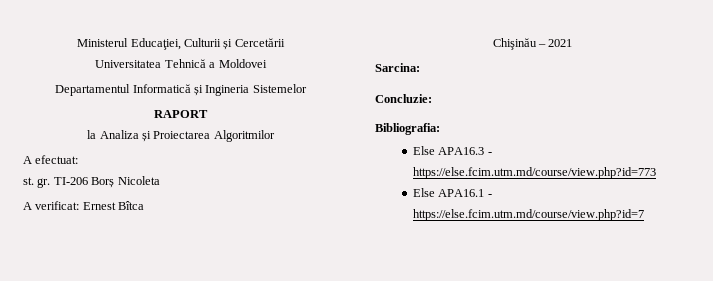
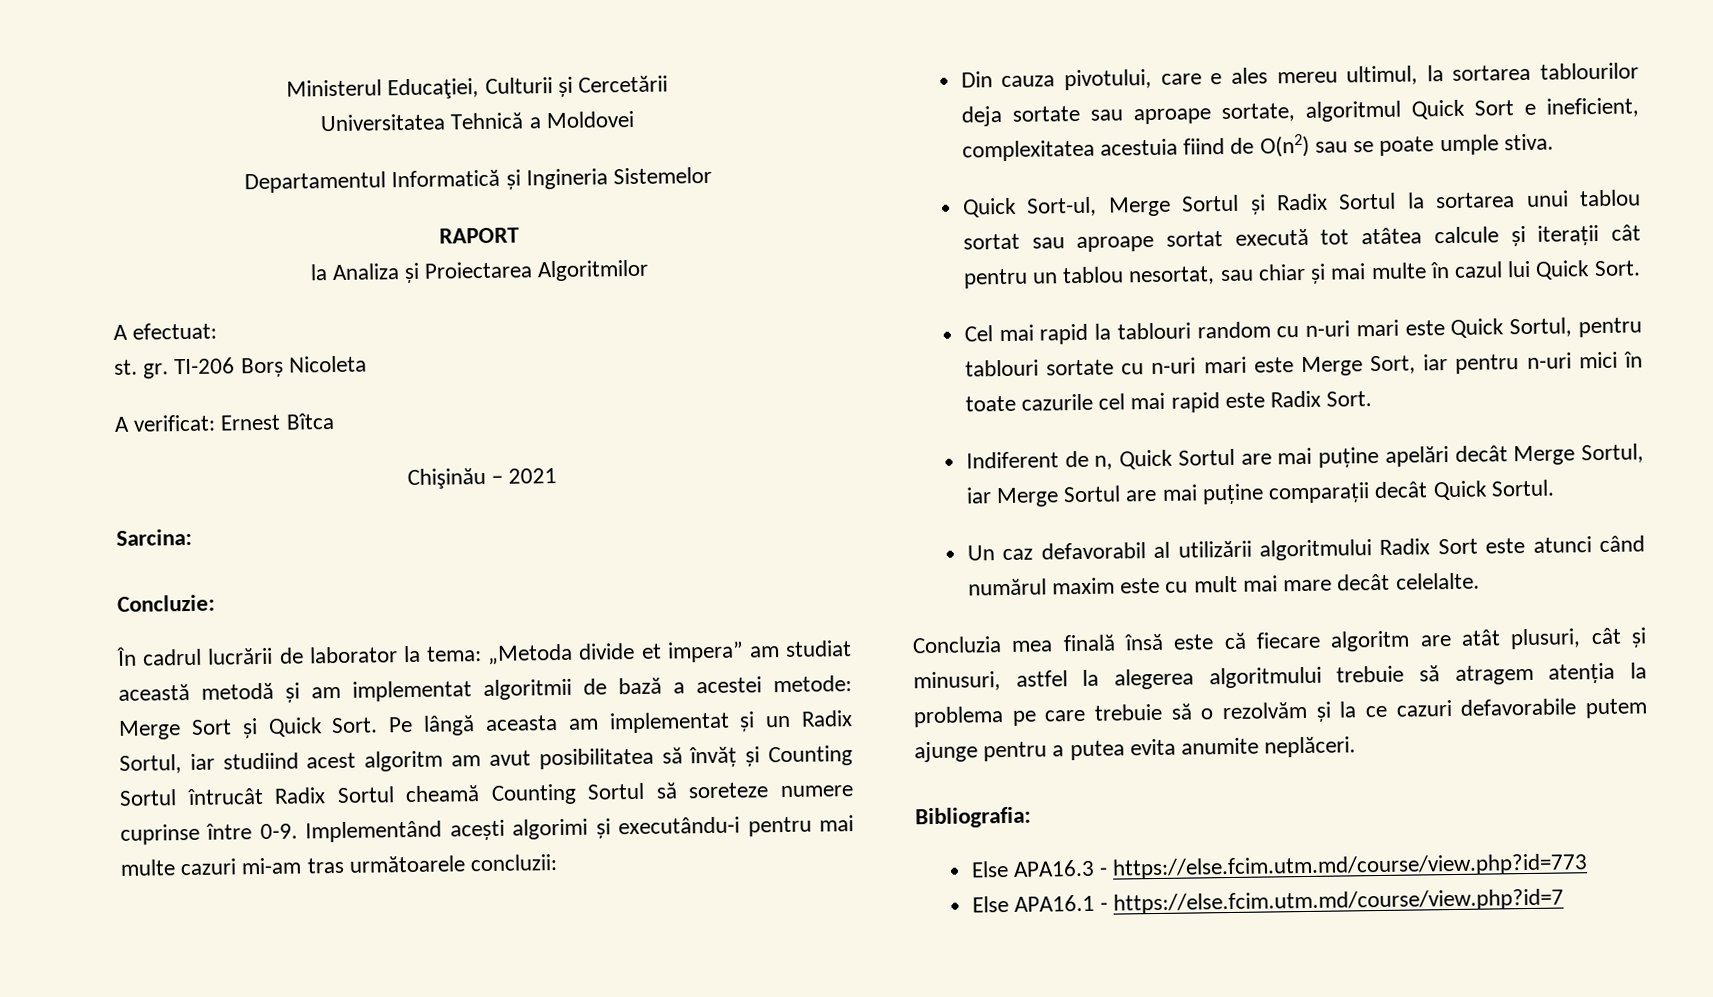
(432, 98) none -> [116,640,852,666] [118,675,852,703] [118,710,854,740] [119,745,853,774] [119,782,853,806] [120,815,855,845] [120,854,558,876] [960,62,1639,91] [960,97,1639,127] [961,133,1554,162] [961,189,1641,218] [962,224,1641,253] [962,260,1641,289] [963,317,1642,345] [964,351,1643,377] [964,390,1373,413] [965,443,1644,470] [965,479,1555,508] [966,535,1645,561] [967,572,1480,596] [912,627,1647,654] [913,662,1647,692] [913,698,1648,728] [914,736,1357,763] // În cadrul lucrării de laborator la tema: „Metoda divide et impera” am studiat această metodă și am implementat algoritmii de bază a acestei metode: Merge Sort și Quick Sort. Pe lângă aceasta am implementat și un Radix Sortul, iar studiind acest algoritm am avut posibilitatea să învăț și Counting Sortul întrucât Radix Sortul cheamă Counting Sortul să soreteze numere cuprinse între 0-9. Implementând acești algorimi și executându-i pentru mai multe cazuri mi-am tras următoarele concluzii: // Din cauza pivotului, care e ales mereu ultimul, la sortarea tablourilor deja sortate sau aproape sortate, algoritmul Quick Sort e ineficient, complexitatea acestuia fiind de O(n2) sau se poate umple stiva. // Quick Sort-ul, Merge Sortul și Radix Sortul la sortarea unui tablou sortat sau aproape sortat execută tot atâtea calcule și iterații cât pentru un tablou nesortat, sau chiar și mai multe în cazul lui Quick Sort. // Cel mai rapid la tablouri random cu n-uri mari este Quick Sortul, pentru tablouri sortate cu n-uri mari este Merge Sort, iar pentru n-uri mici în toate cazurile cel mai rapid este Radix Sort. // Indiferent de n, Quick Sortul are mai puține apelări decât Merge Sortul, iar Merge Sortul are mai puține comparații decât Quick Sortul. // Un caz defavorabil al utilizării algoritmului Radix Sort este atunci când numărul maxim este cu mult mai mare decât celelalte. // Concluzia mea finală însă este că fiecare algoritm are atât plusuri, cât și minusuri, astfel la alegerea algoritmului trebuie să atragem atenția la problema pe care trebuie să o rezolvăm și la ce cazuri defavorabile putem ajunge pentru a putea evita anumite neplăceri.

